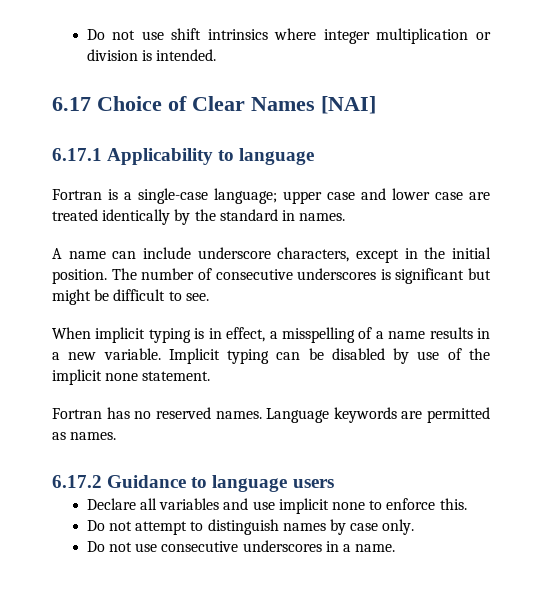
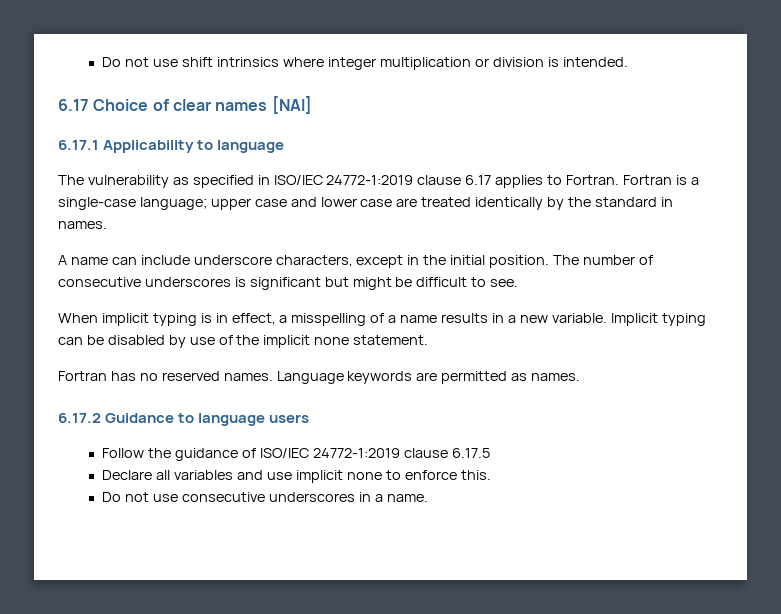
[192,96,315,111] Clear Names -> [172,99,268,111] clear names
(315, 156) none -> [58,175,620,188] The vulnerability as specified in ISO/IEC 24772-1:2019 clause 6.17 applies to Fortran.
(334, 483) none -> [102,448,490,461] // Follow the guidance of ISO/IEC 24772-1:2019 clause 6.17.5
[86,519,415,535] // Do not attempt to distinguish names by case only. -> (491, 475) none

